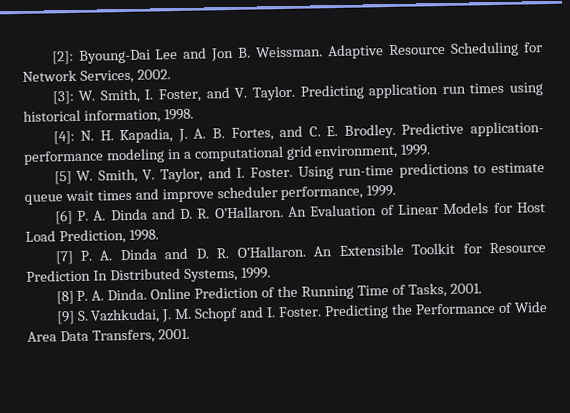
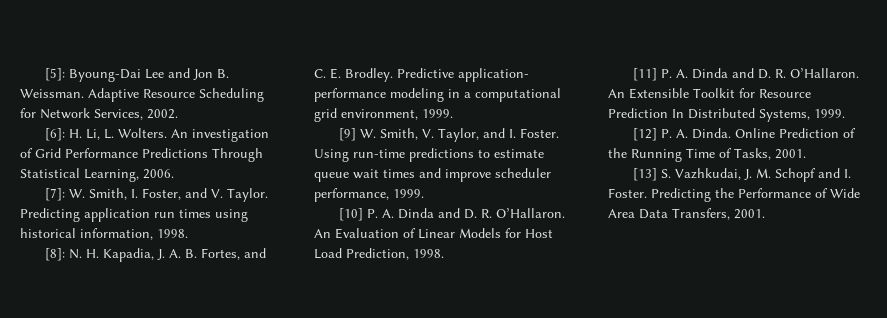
[51,50,74,65] [2]: -> [44,68,65,81] [5]:
[51,90,75,105] [3]: -> [44,128,269,142] [20,148,263,162] [20,168,174,182] [44,188,65,201] [6]: H. Li, L. Wolters. An investigation of Grid Performance Predictions Through Statistical Learning, 2006. // [7]:
[52,130,75,145] [4]: -> [44,248,65,261] [8]:
[53,171,72,185] [5] -> [338,128,356,141] [9]
[54,210,73,225] [6] -> [338,208,363,221] [10]
[54,251,74,265] [7] -> [632,68,657,81] [11]
[55,291,74,305] [8] -> [632,128,657,141] [12]
[55,310,75,325] [9] -> [632,168,657,181] [13]

